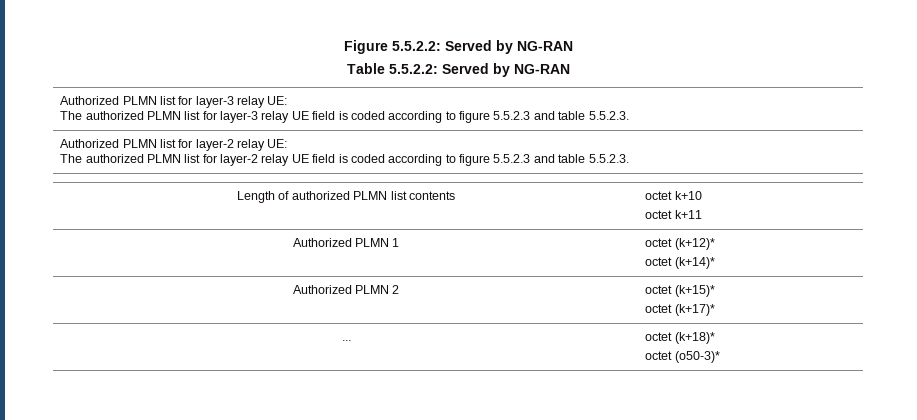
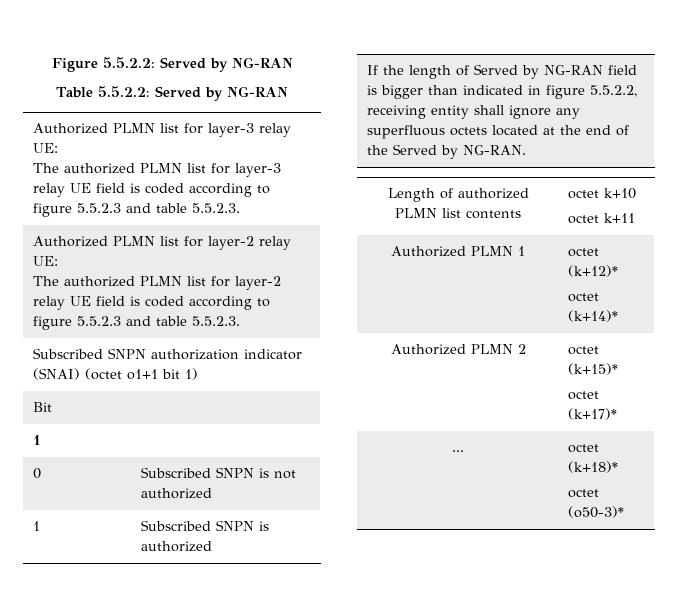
(629, 158) none -> [32,348,302,360] [32,368,198,380] [32,402,52,412] [32,435,41,445] [32,468,41,479] [140,467,296,479] [140,488,212,499] [32,521,40,531] [140,520,269,531] [140,541,212,552] [366,64,637,79] [366,85,637,99] [366,105,580,119] [366,125,629,139] [366,144,526,159] // Subscribed SNPN authorization indicator (SNAI) (octet o1+1 bit 1) // Bit // 1 // 0 | Subscribed SNPN is not authorized // 1 | Subscribed SNPN is authorized // If the length of Served by NG-RAN field is bigger than indicated in figure 5.5.2.2, receiving entity shall ignore any superfluous octets located at the end of the Served by NG-RAN.

